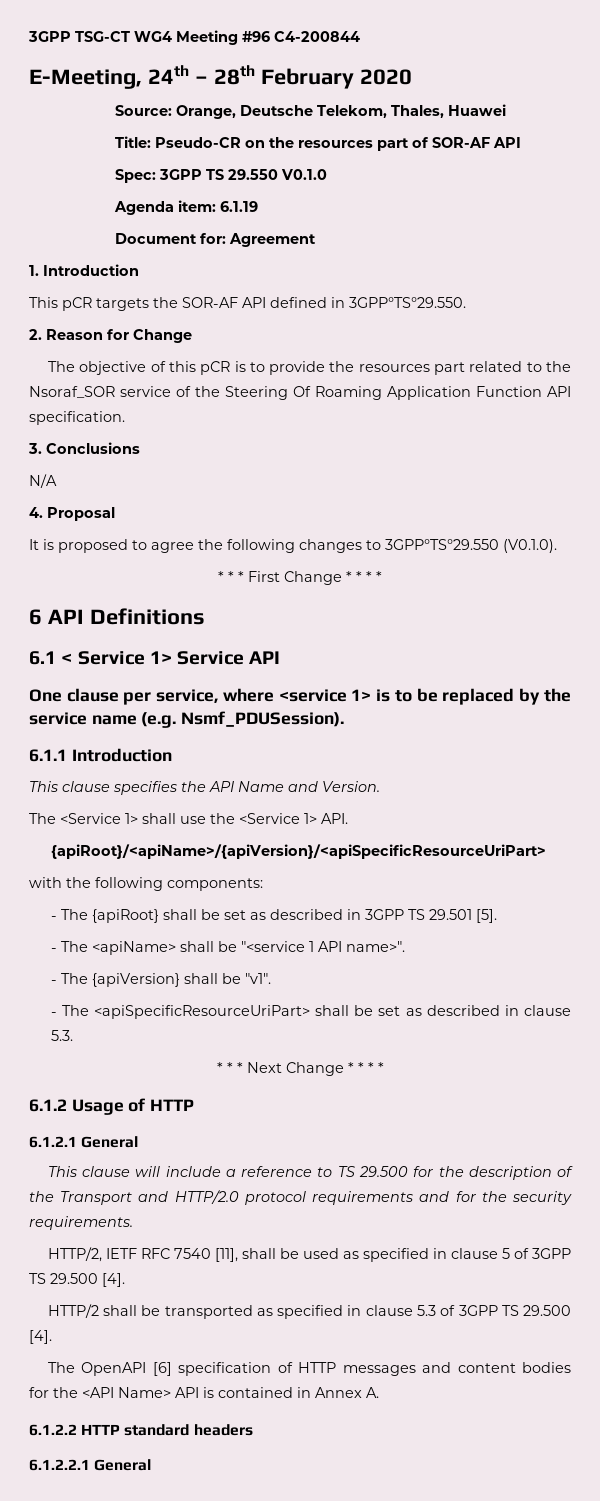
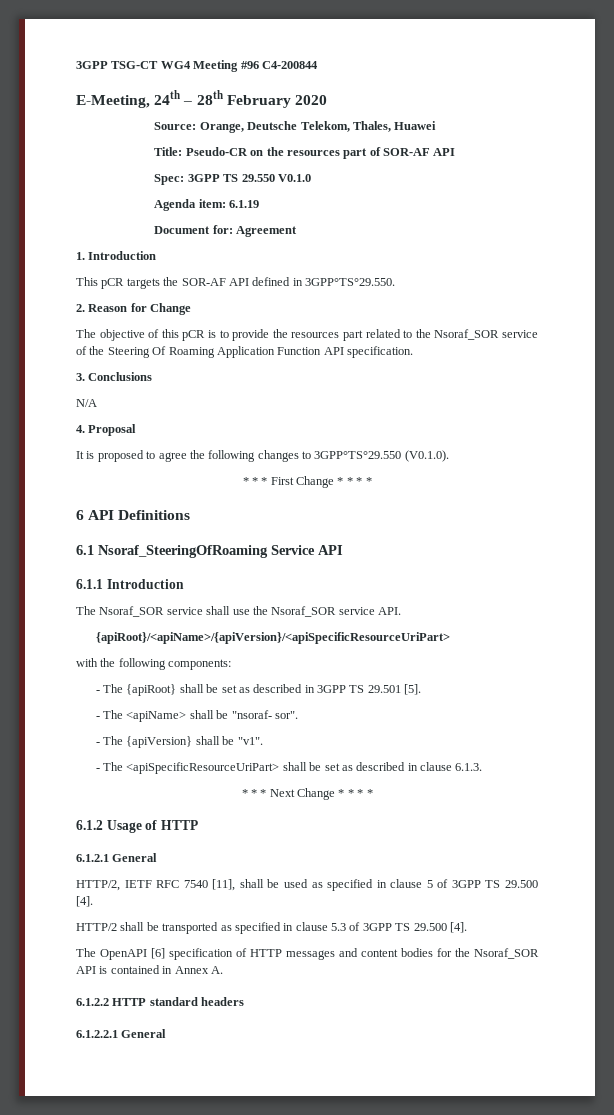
[61,651,172,665] < Service 1> -> [98,545,268,558] Nsoraf_SteeringOfRoaming
[29,688,571,705] [29,711,345,728] [29,748,172,762] [29,781,380,795] [29,813,138,824] One clause per service, where <service 1> is to be replaced by the service name (e.g. Nsmf_PDUSession). // 6.1.1 Introduction // This clause specifies the API Name and Version. // The <Service 1> -> [76,579,184,589] [76,606,203,617] 6.1.1 Introduction // The Nsoraf_SOR service
[239,813,317,824] <Service 1> -> [271,606,375,617] Nsoraf_SOR service
[240,941,405,952] "<service 1 API name>". -> [231,710,298,719] "nsoraf- sor".
[50,1030,73,1041] 5.3. -> [455,763,483,771] 6.1.3.
[47,1166,574,1180] [29,1190,572,1205] [29,1216,133,1230] // This clause will include a reference to TS 29.500 for the description of the Transport and HTTP/2.0 protocol requirements and for the security requirements. -> (158, 857) none
[82,1387,171,1398] <API Name> -> [474,948,539,959] Nsoraf_SOR

